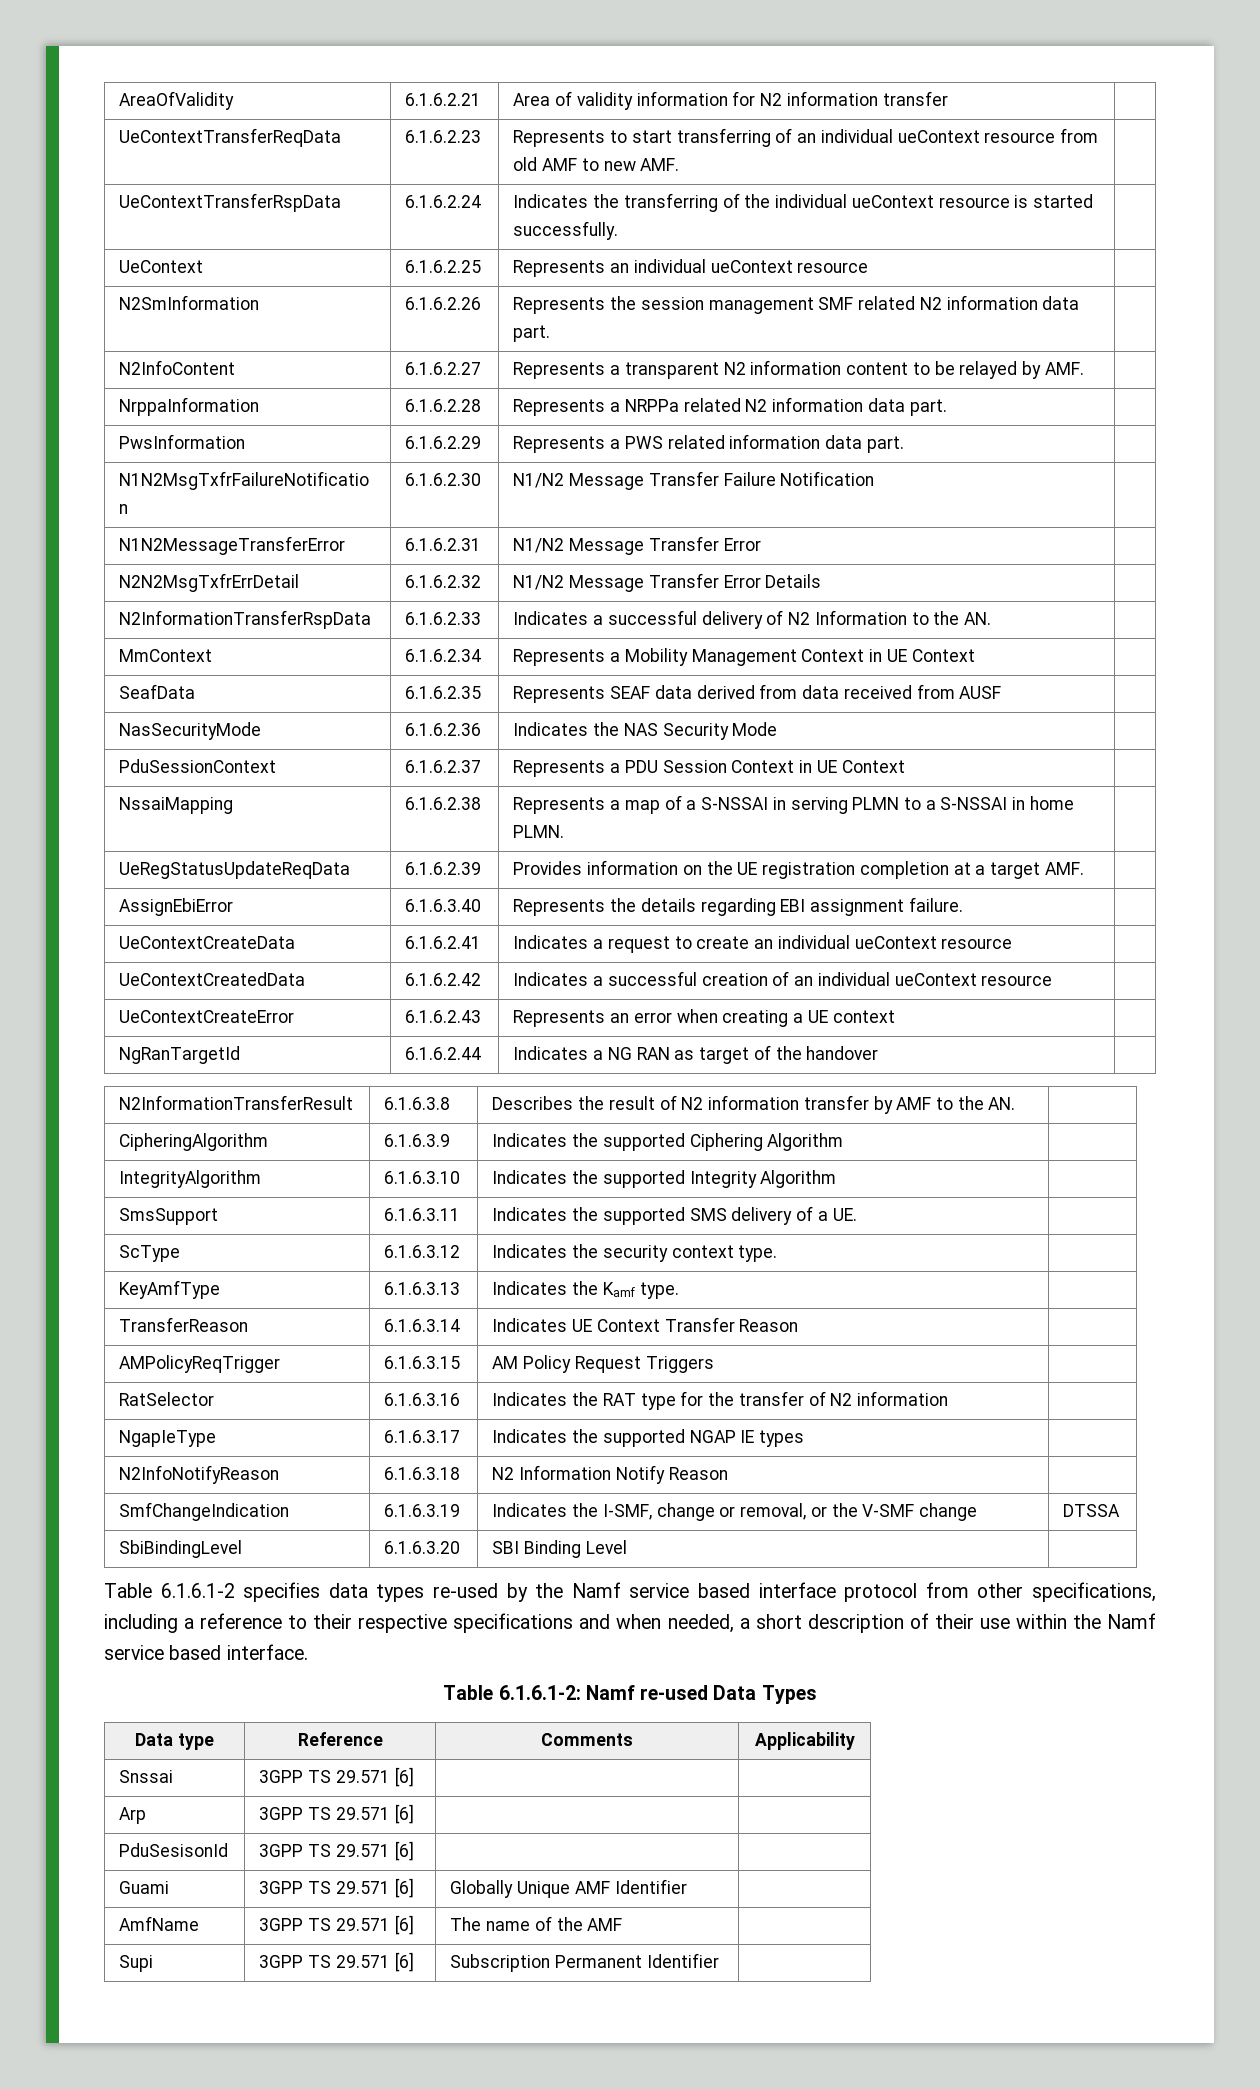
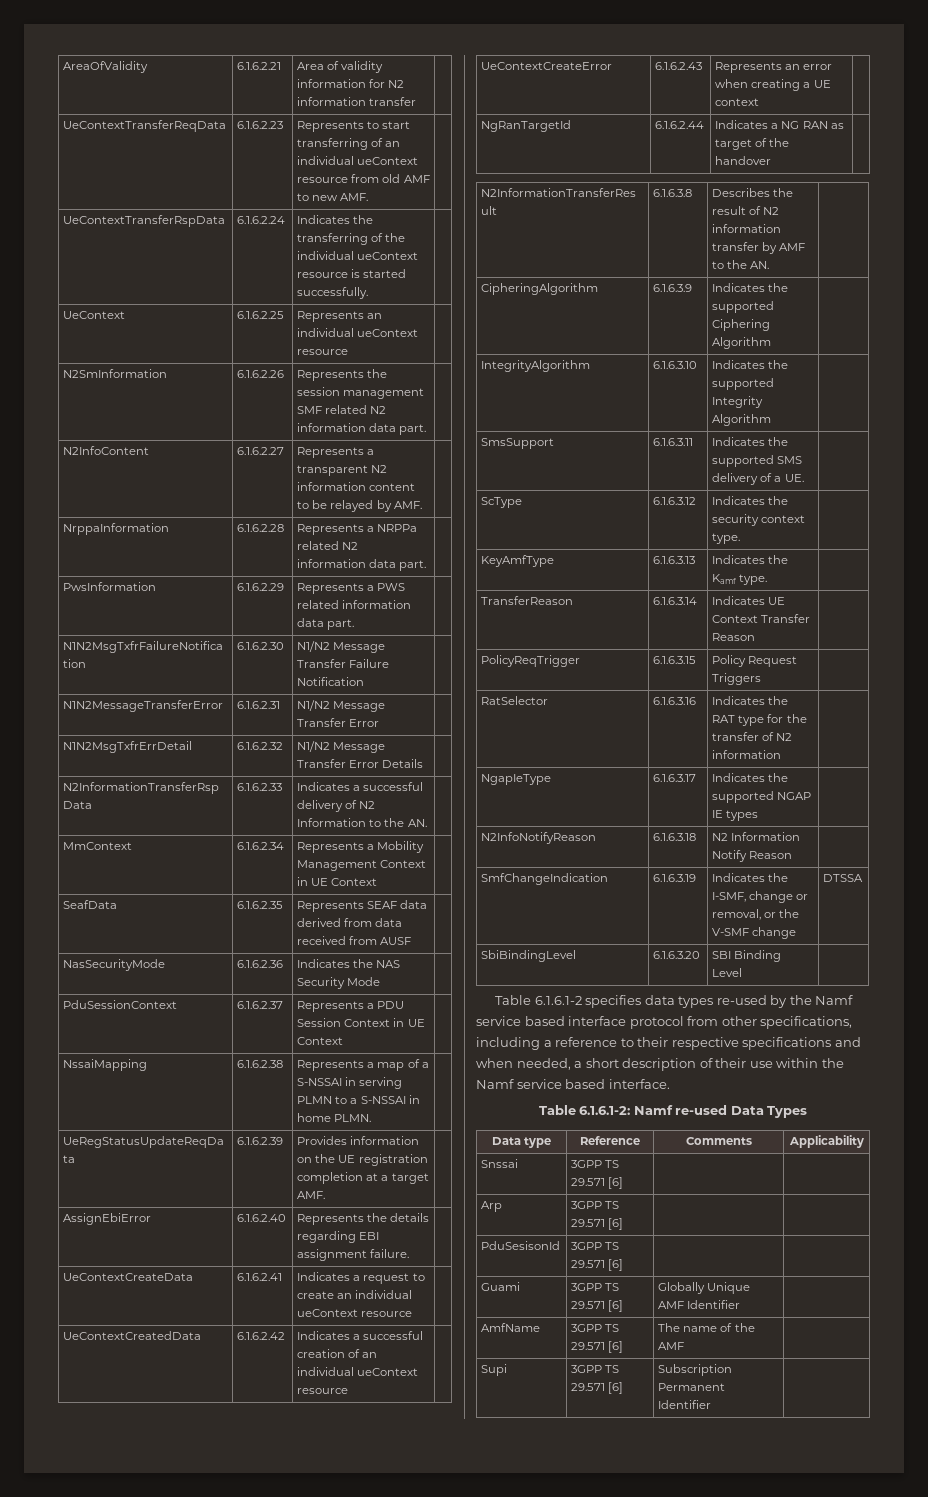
[119,573,300,592] N2N2MsgTxfrErrDetail -> [63,741,193,753] N1N2MsgTxfrErrDetail
[405,899,482,912] 6.1.6.3.40 -> [237,1214,287,1222] 6.1.6.2.40
[119,1355,281,1373] AMPolicyReqTrigger -> [481,655,581,667] PolicyReqTrigger
[492,1356,519,1369] AM -> (697, 660) none

